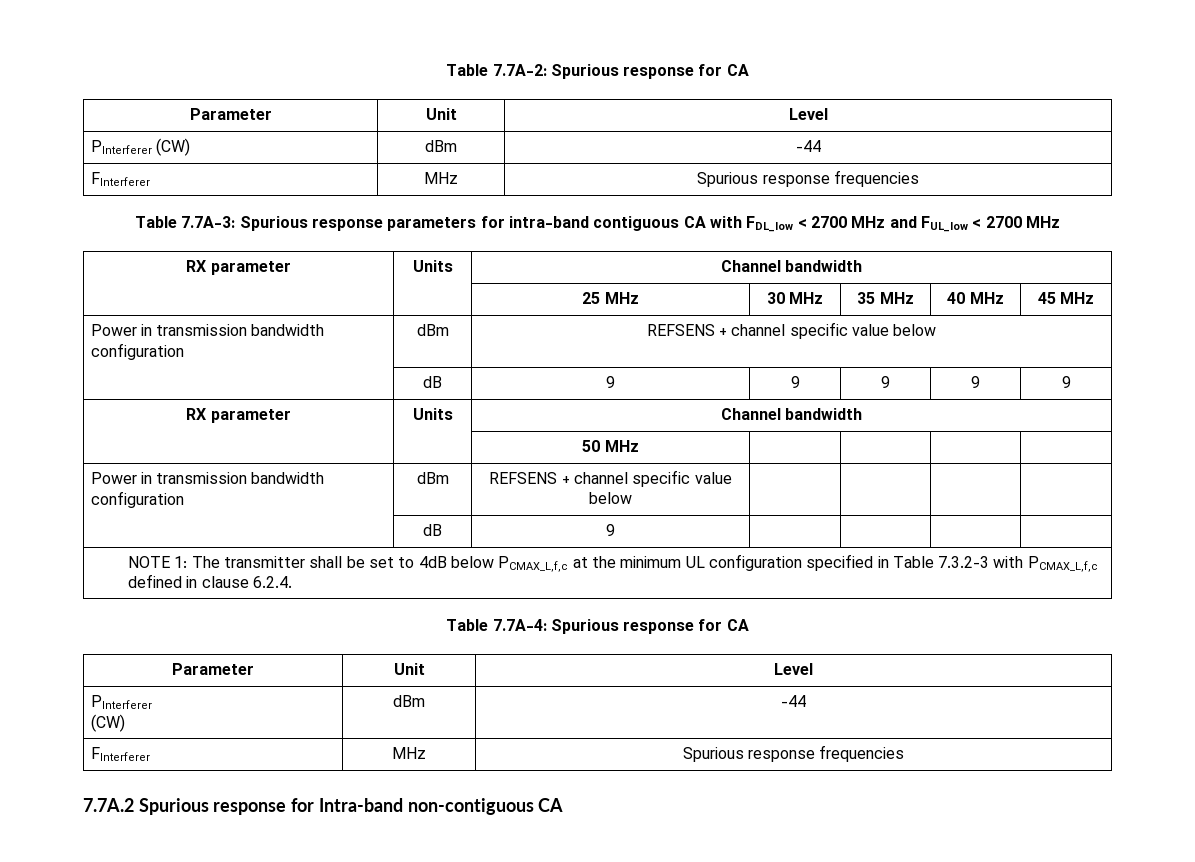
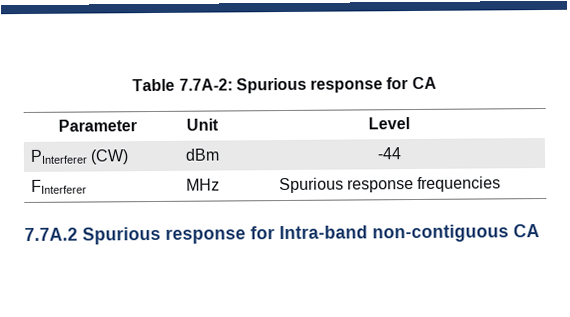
[135,216,1060,232] [186,260,291,275] [412,260,453,272] [720,260,863,272] [582,292,639,304] [766,292,824,304] [857,292,914,304] [947,292,1004,304] [1037,292,1095,304] [90,324,325,336] [90,343,184,360] [416,324,449,336] [646,322,937,339] [423,376,442,388] [606,376,615,388] [790,376,800,388] [881,376,890,388] [971,376,980,388] [1061,376,1071,388] [186,408,291,423] [412,408,453,420] [720,408,863,420] [582,440,639,452] [90,472,325,484] [90,491,184,508] [416,472,449,484] [489,470,732,487] [589,492,632,504] [423,524,442,536] [606,524,615,536] [128,554,1098,572] [128,574,293,588] [446,619,749,634] [172,663,254,675] [393,663,425,675] [774,663,813,675] [90,695,152,709] [90,714,125,732] [393,695,425,707] [781,695,806,707] [90,747,150,761] [392,747,426,759] [682,745,905,762] // Table 7.7A-3: Spurious response parameters for intra-band contiguous CA with FDL_low < 2700 MHz and FUL_low < 2700 MHz // RX parameter | Units | Channel bandwidth // | | 25 MHz | 30 MHz | 35 MHz | 40 MHz | 45 MHz // Power in transmission bandwidth configuration | dBm | REFSENS + channel specific value below // | dB | 9 | 9 | 9 | 9 | 9 // RX parameter | Units | Channel bandwidth // | | 50 MHz | | | | // Power in transmission bandwidth configuration | dBm | REFSENS + channel specific value below | | | | // | dB | 9 | | | | // NOTE 1: The transmitter shall be set to 4dB below PCMAX_L,f,c at the minimum UL configuration specified in Table 7.3.2-3 with PCMAX_L,f,c defined in clause 6.2.4. // Table 7.7A-4: Spurious response for CA // Parameter | Unit | Level // PInterferer // (CW) | dBm | -44 // FInterferer | MHz | Spurious response frequencies -> (502, 184) none

